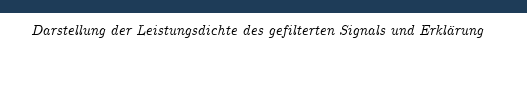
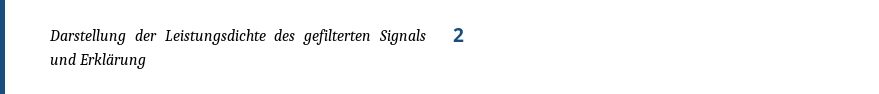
(484, 31) none -> [453,28,464,42] // 2

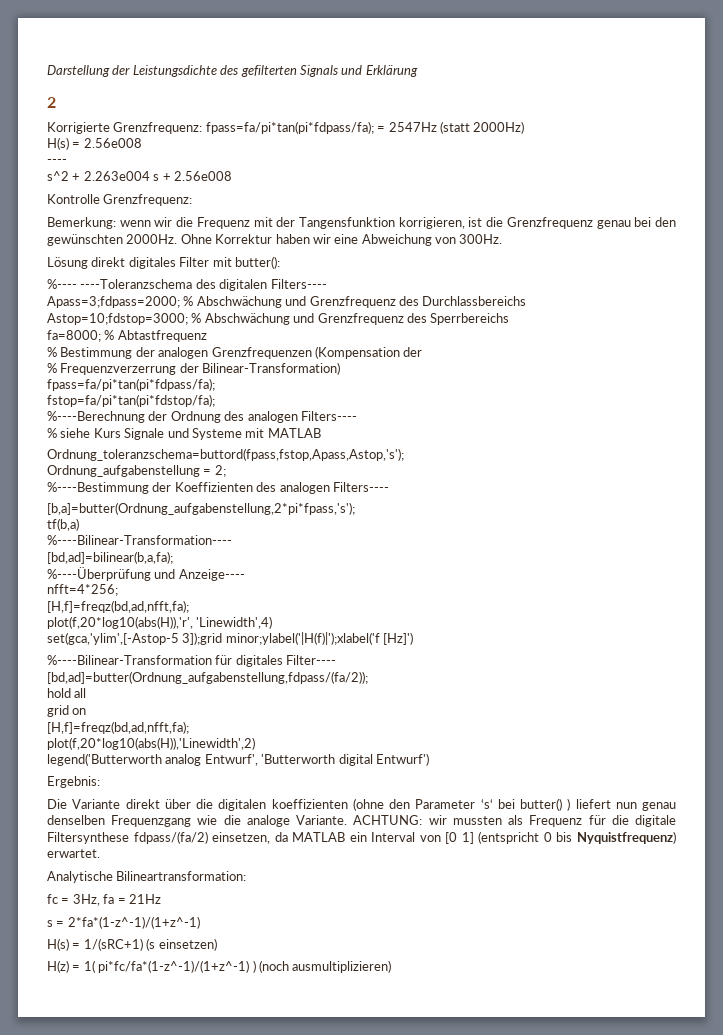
(464, 35) none -> [47,121,525,134] [47,137,142,150] [47,159,67,164] [47,171,232,181] [47,194,193,206] [47,217,676,229] [47,234,503,246] [47,256,280,269] [47,279,327,291] [47,296,527,308] [47,313,510,325] [47,330,207,342] [47,346,423,359] [47,362,341,375] [47,378,215,391] [47,394,215,407] [47,411,357,423] [47,428,321,440] [47,448,404,461] [47,465,226,477] [47,482,389,494] [47,502,355,515] [47,518,79,531] [47,535,232,545] [47,551,173,564] [47,567,245,581] [47,584,118,596] [47,600,189,613] [47,616,273,629] [47,632,414,645] [47,655,337,667] [47,671,368,684] [47,688,87,698] [47,705,87,717] [47,721,189,734] [47,737,255,750] [47,753,429,766] [47,776,100,788] [47,798,676,811] [47,815,677,827] [47,831,677,844] [47,849,100,858] [47,871,247,883] [47,894,161,906] [47,916,200,929] [47,938,217,951] [47,960,392,973] // Korrigierte Grenzfrequenz: fpass=fa/pi*tan(pi*fdpass/fa); = 2547Hz (statt 2000Hz) // H(s) = 2.56e008 // ---- // s^2 + 2.263e004 s + 2.56e008 // Kontrolle Grenzfrequenz: // Bemerkung: wenn wir die Frequenz mit der Tangensfunktion korrigieren, ist die Grenzfrequenz genau bei den gewünschten 2000Hz. Ohne Korrektur haben wir eine Abweichung von 300Hz. // Lösung direkt digitales Filter mit butter(): // %---- ----Toleranzschema des digitalen Filters---- // Apass=3;fdpass=2000; % Abschwächung und Grenzfrequenz des Durchlassbereichs // Astop=10;fdstop=3000; % Abschwächung und Grenzfrequenz des Sperrbereichs // fa=8000; % Abtastfrequenz // % Bestimmung der analogen Grenzfrequenzen (Kompensation der // % Frequenzverzerrung der Bilinear-Transformation) // fpass=fa/pi*tan(pi*fdpass/fa); // fstop=fa/pi*tan(pi*fdstop/fa); // %----Berechnung der Ordnung des analogen Filters---- // % siehe Kurs Signale und Systeme mit MATLAB // Ordnung_toleranzschema=buttord(fpass,fstop,Apass,Astop,'s'); // Ordnung_aufgabenstellung = 2; // %----Bestimmung der Koeffizienten des analogen Filters---- // [b,a]=butter(Ordnung_aufgabenstellung,2*pi*fpass,'s'); // tf(b,a) // %----Bilinear-Transformation---- // [bd,ad]=bilinear(b,a,fa); // %----Überprüfung und Anzeige---- // nfft=4*256; // [H,f]=freqz(bd,ad,nfft,fa); // plot(f,20*log10(abs(H)),'r', 'Linewidth',4) // set(gca,'ylim',[-Astop-5 3]);grid minor;ylabel('|H(f)|');xlabel('f [Hz]') // %----Bilinear-Transformation für digitales Filter---- // [bd,ad]=butter(Ordnung_aufgabenstellung,fdpass/(fa/2)); // hold all // grid on // [H,f]=freqz(bd,ad,nfft,fa); // plot(f,20*log10(abs(H)),'Linewidth',2) // legend('Butterworth analog Entwurf', 'Butterworth digital Entwurf') // Ergebnis: // Die Variante direkt über die digitalen koeffizienten (ohne den Parameter ‘s‘ bei butter() ) liefert nun genau denselben Frequenzgang wie die analoge Variante. ACHTUNG: wir mussten als Frequenz für die digitale Filtersynthese fdpass/(fa/2) einsetzen, da MATLAB ein Interval von [0 1] (entspricht 0 bis Nyquistfrequenz) erwartet. // Analytische Bilineartransformation: // fc = 3Hz, fa = 21Hz // s = 2*fa*(1-z^-1)/(1+z^-1) // H(s) = 1/(sRC+1) (s einsetzen) // H(z) = 1( pi*fc/fa*(1-z^-1)/(1+z^-1) ) (noch ausmultiplizieren)

